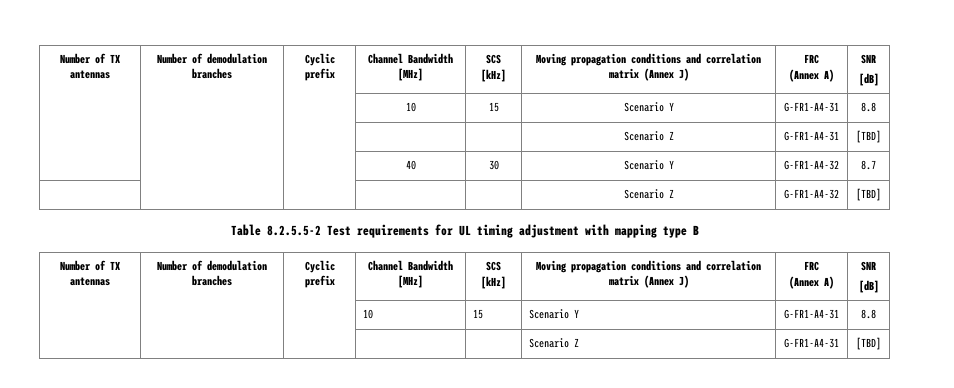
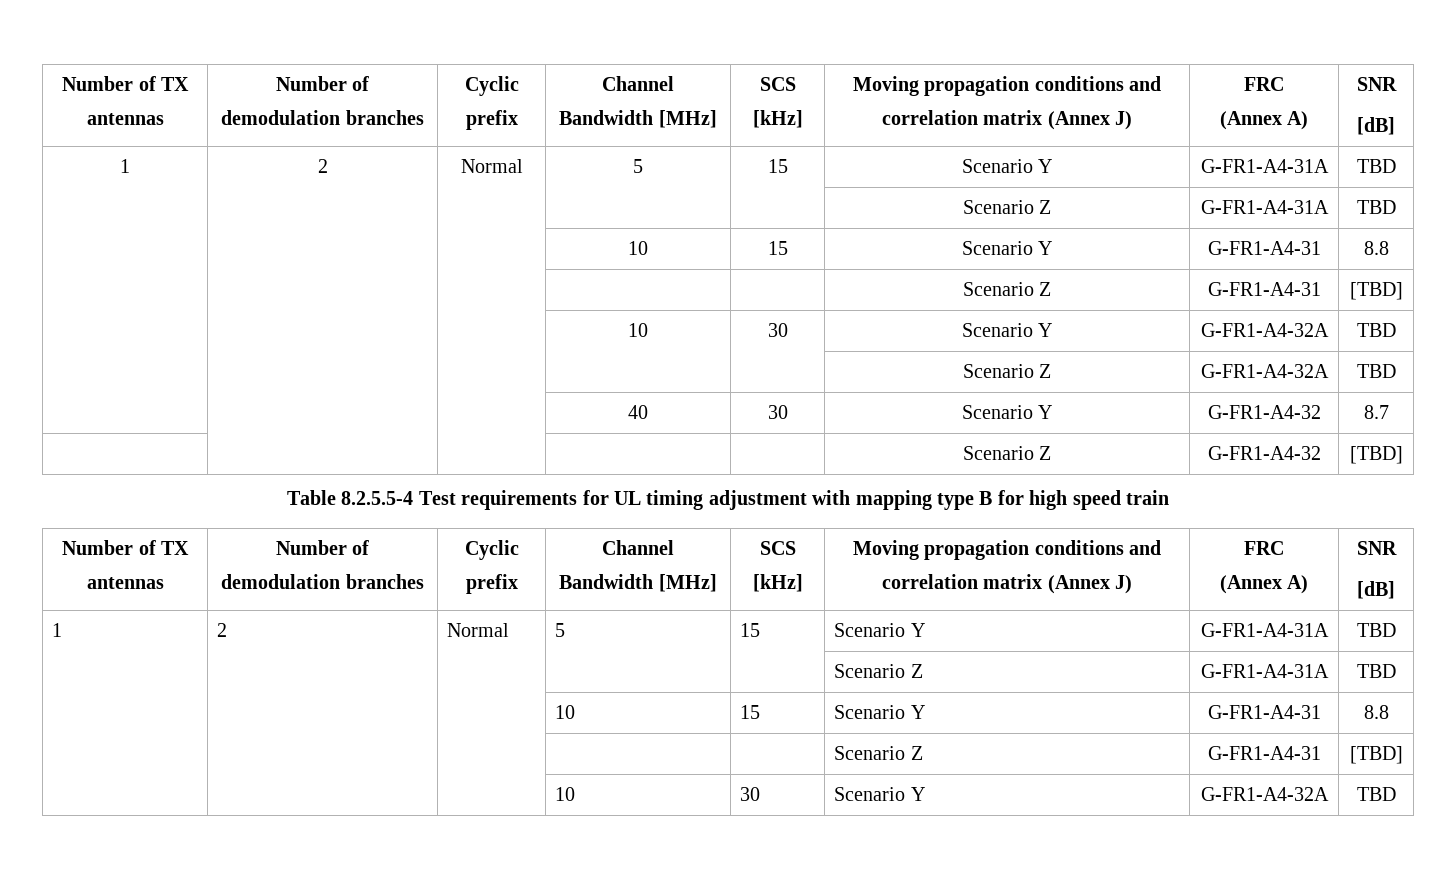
(879, 79) none -> [120,159,130,173] [317,159,328,173] [460,159,523,173] [633,159,643,173] [767,159,788,173] [961,159,1053,173] [1200,159,1329,173] [1356,159,1396,173] [962,200,1052,214] [1200,200,1329,214] [1356,200,1396,214] // 1 | 2 | Normal | 5 | 15 | Scenario Y | G-FR1-A4-31A | TBD // | | | | | Scenario Z | G-FR1-A4-31A | TBD
(881, 136) none -> [628,323,648,337] [767,323,788,337] [961,323,1053,337] [1200,323,1329,337] [1356,323,1396,337] [962,364,1052,378] [1200,364,1329,378] [1356,364,1396,378] // | | | 10 | 30 | Scenario Y | G-FR1-A4-32A | TBD // | | | | | Scenario Z | G-FR1-A4-32A | TBD
[266,225,321,236] 8.2.5.5-2 -> [341,491,414,505] 8.2.5.5-4
(699, 230) none -> [997,490,1169,510] for high speed train
(879, 286) none -> [52,623,63,637] [217,623,228,637] [447,623,510,637] [555,623,566,637] [740,623,761,637] [834,623,925,637] [1200,623,1329,637] [1356,623,1396,637] [834,664,923,678] [1200,664,1329,678] [1356,664,1396,678] // 1 | 2 | Normal | 5 | 15 | Scenario Y | G-FR1-A4-31A | TBD // | | | | | Scenario Z | G-FR1-A4-31A | TBD
(881, 343) none -> [555,787,576,801] [740,787,761,801] [834,787,925,801] [1200,787,1329,801] [1356,787,1396,801] // | | | 10 | 30 | Scenario Y | G-FR1-A4-32A | TBD

